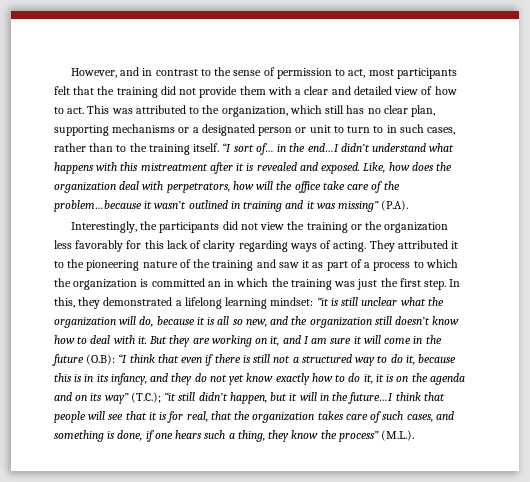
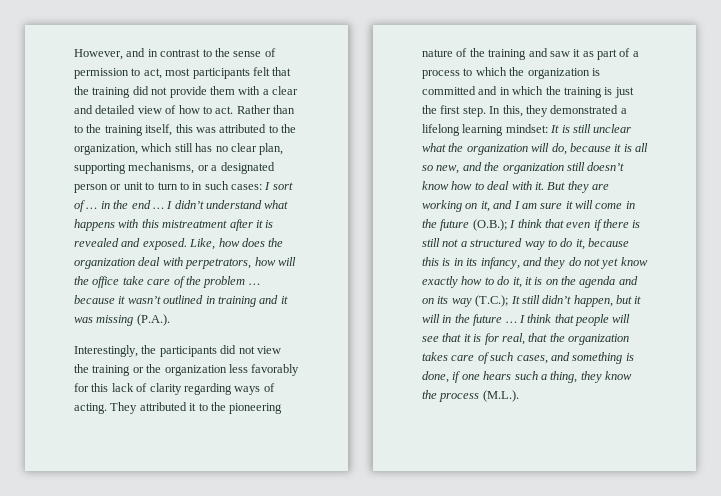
[87,105,110,114] This -> [236,105,295,114] [74,124,193,136] Rather than to the training itself, this
[112,124,176,133] mechanisms -> [128,162,195,174] mechanisms,
[427,127,456,135] [54,143,339,155] cases, rather than to the training itself. “I sort of… in the end…I -> [231,182,293,190] [74,200,173,212] cases: I sort of … in the end … I
[54,200,142,212] problem…because -> [203,276,260,288] [74,295,115,304] problem … because
[338,200,409,212] missing” (P.A). -> [96,314,170,326] missing (P.A.).
[207,281,221,287] an -> [478,86,498,95] and
[334,281,356,287] was -> [604,87,613,95] is
[316,297,329,306] “it -> [550,125,560,133] It
[86,354,128,365] (O.B): “I -> [472,219,516,231] (O.B.); I
[104,392,177,404] way” (T.C.); “it -> [451,295,520,307] way (T.C.); It
[348,392,394,404] future…I -> [473,314,525,326] future … I
[338,431,379,442] process” -> [439,393,480,402] process

